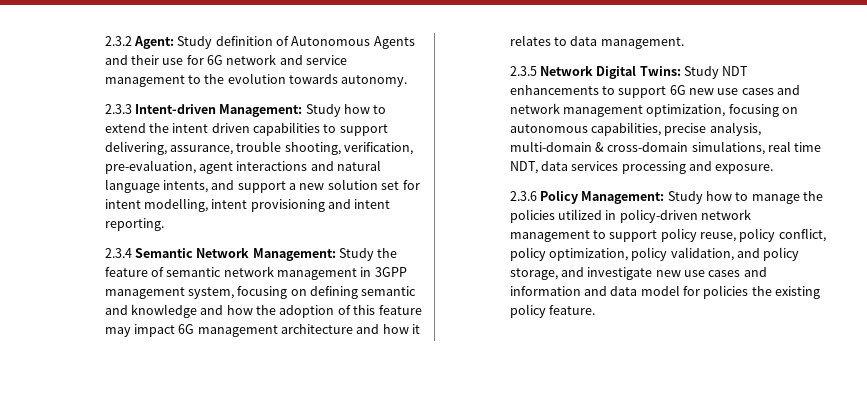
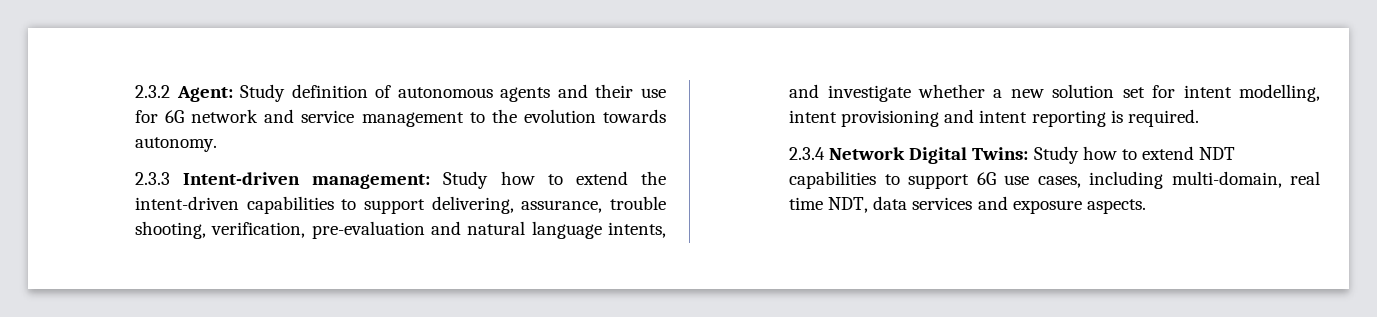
[291,36,415,49] Autonomous Agents -> [397,87,551,102] autonomous agents
[219,104,303,117] Management: -> [312,174,431,189] management:
[172,123,250,133] intent driven -> [135,196,240,210] intent-driven
[104,160,308,174] pre-evaluation, agent interactions -> [311,221,425,239] pre-evaluation
[237,181,286,193] support -> [827,84,985,102] investigate whether
[104,218,164,231] [104,248,398,261] [104,266,407,280] [104,286,417,299] [104,304,422,318] [104,324,421,337] [509,35,684,49] [509,65,749,79] [509,85,801,98] [509,103,799,117] [509,122,761,136] [509,141,765,155] reporting. // 2.3.4 Semantic Network Management: Study the feature of semantic network management in 3GPP management system, focusing on defining semantic and knowledge and how the adoption of this feature may impact 6G management architecture and how it relates to data management. // 2.3.5 Network Digital Twins: Study NDT enhancements to support 6G new use cases and network management optimization, focusing on autonomous capabilities, precise analysis, multi-domain & cross-domain simulations, -> [1031,109,1199,127] [789,146,1236,164] [789,171,1282,189] reporting is required. // 2.3.4 Network Digital Twins: Study how to extend NDT capabilities to support 6G use cases, including multi-domain,
[621,161,774,174] [509,190,824,204] [509,209,752,223] [509,228,826,242] [509,247,800,261] [509,267,767,280] [509,285,821,299] [509,304,595,318] processing and exposure. // 2.3.6 Policy Management: Study how to manage the policies utilized in policy-driven network management to support policy reuse, policy conflict, policy optimization, policy validation, and policy storage, and investigate new use cases and information and data model for policies the existing policy feature. -> [977,196,1146,214] and exposure aspects.

